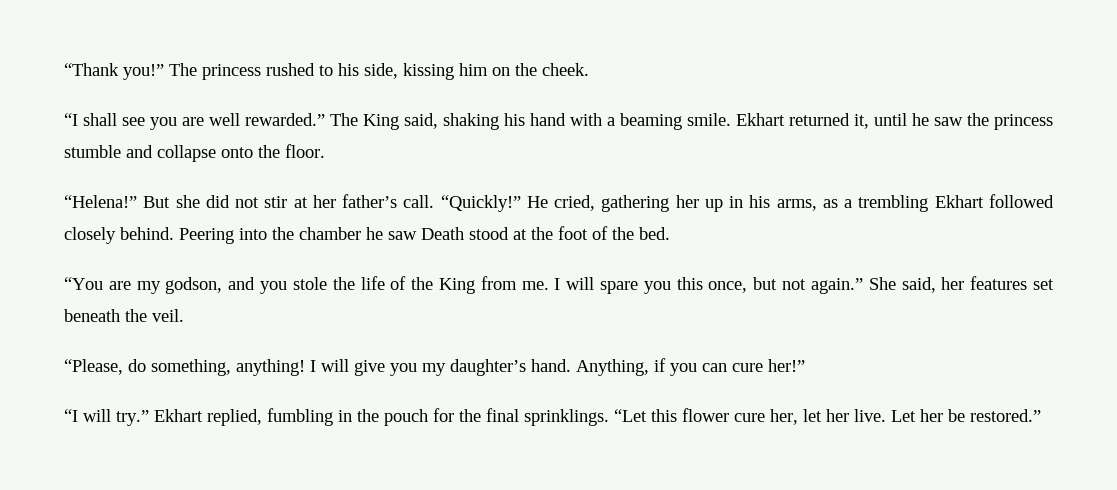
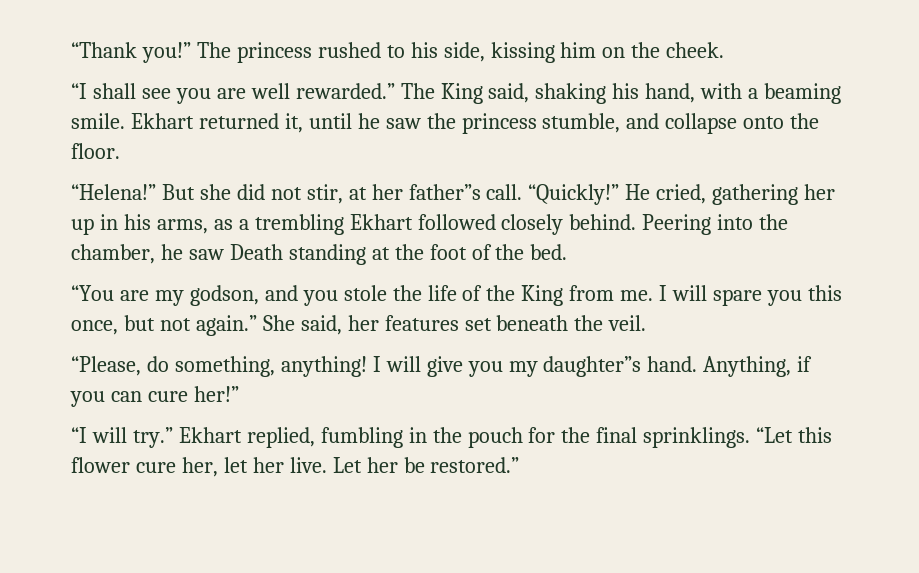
[530,113,566,126] hand -> [645,83,696,103] hand,
[64,145,121,158] stumble -> [542,113,621,133] stumble,
[264,196,288,208] stir -> [306,184,343,204] stir,
[342,194,398,208] father’s -> [408,184,481,200] father”s
[299,227,361,240] chamber -> [71,244,155,264] chamber,
[469,227,509,240] stood -> [288,244,366,265] standing
[450,359,526,376] daughter’s -> [543,356,642,377] daughter”s

